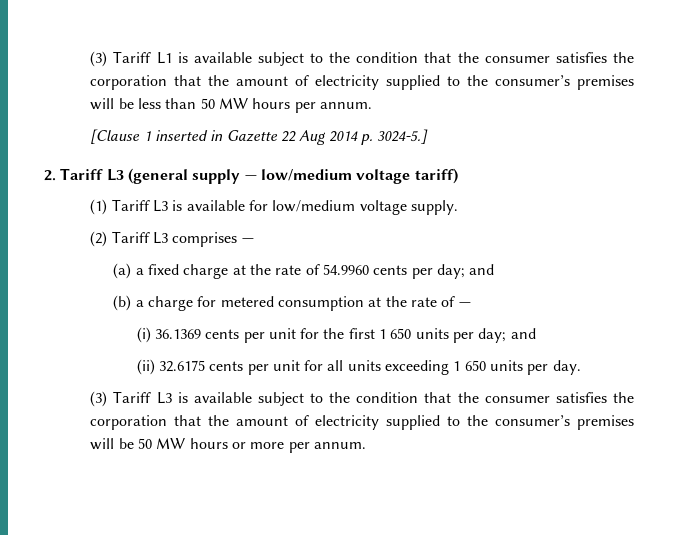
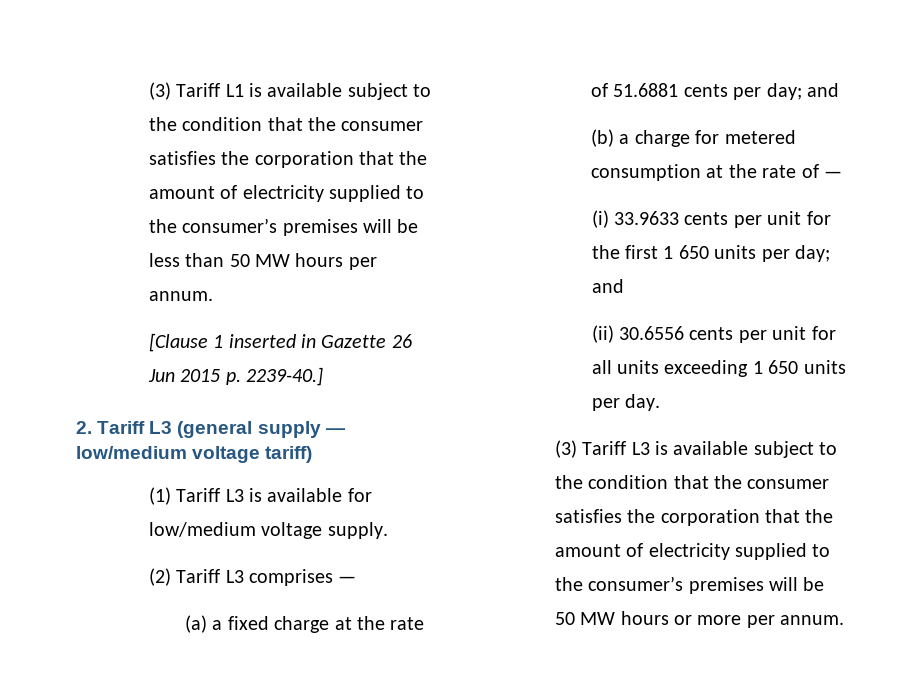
[280,129,429,145] 22 Aug 2014 p. 3024-5.] -> [391,334,412,348] [147,367,323,386] 26 Jun 2015 p. 2239-40.]
[322,264,369,275] 54.9960 -> [613,83,679,97] 51.6881
[154,329,201,339] 36.1369 -> [613,211,679,225] 33.9633
[158,360,205,372] 32.6175 -> [618,326,684,340] 30.6556

